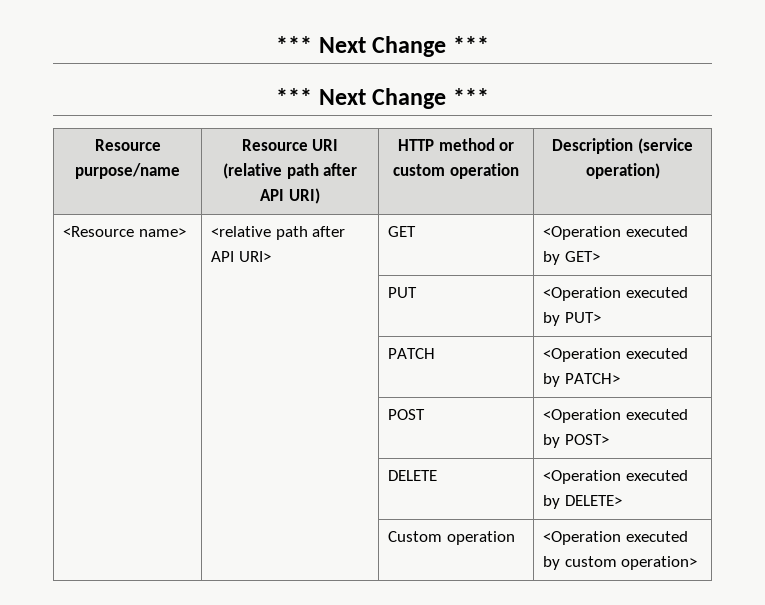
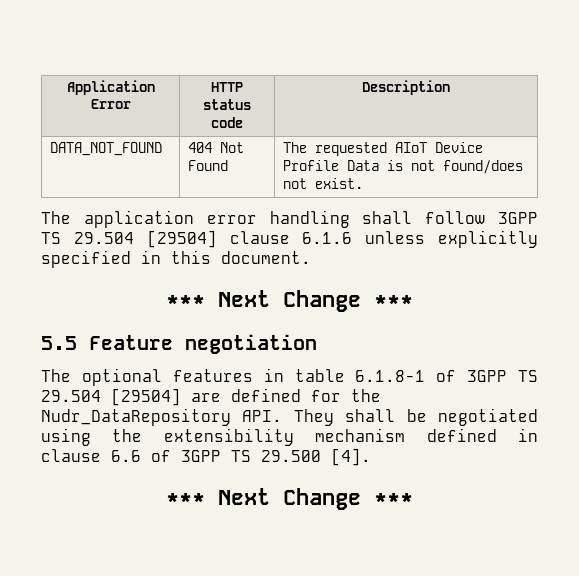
[276,36,489,57] [276,88,489,109] [94,139,161,151] [75,163,180,179] [241,139,339,151] [222,163,358,179] [260,188,320,204] [397,138,515,151] [393,163,519,179] [552,138,693,154] [585,163,660,179] [63,226,186,237] [211,226,346,240] [211,251,271,262] [388,226,417,237] [543,226,688,240] [543,251,600,265] [388,287,418,298] [543,287,688,301] [543,312,601,326] [388,348,436,359] [543,348,688,362] [543,373,620,387] [388,409,426,420] [543,409,688,423] [543,434,609,448] [388,470,438,481] [543,470,688,484] [543,495,622,509] [388,531,515,545] [543,531,688,545] [543,556,698,570] *** Next Change *** // *** Next Change *** // Resource purpose/name | Resource URI (relative path after API URI) | HTTP method or custom operation | Description (service operation) // <Resource name> | <relative path after API URI> | GET | <Operation executed by GET> // | | PUT | <Operation executed by PUT> // | | PATCH | <Operation executed by PATCH> // | | POST | <Operation executed by POST> // | | DELETE | <Operation executed by DELETE> // | | Custom operation | <Operation executed by custom operation> -> [66,80,155,95] [90,99,131,109] [211,82,243,92] [203,99,251,110] [211,117,243,128] [362,80,451,95] [50,142,163,156] [188,142,245,153] [188,160,229,171] [283,142,484,156] [283,160,524,174] [283,178,364,189] [41,210,538,228] [41,230,538,248] [41,250,311,268] [166,290,413,312] [41,334,317,354] [41,368,538,386] [41,388,381,406] [41,408,538,426] [41,428,538,446] [41,448,371,466] [166,488,413,510] Application Error | HTTP status code | Description // DATA_NOT_FOUND | 404 Not Found | The requested AIoT Device Profile Data is not found/does not exist. // The application error handling shall follow 3GPP TS 29.504 [29504] clause 6.1.6 unless explicitly specified in this document. // *** Next Change *** // 5.5 Feature negotiation // The optional features in table 6.1.8-1 of 3GPP TS 29.504 [29504] are defined for the Nudr_DataRepository API. They shall be negotiated using the extensibility mechanism defined in clause 6.6 of 3GPP TS 29.500 [4]. // *** Next Change ***

